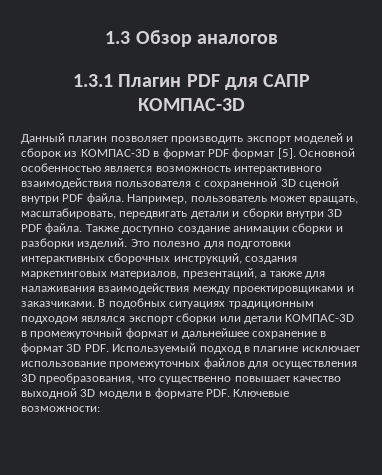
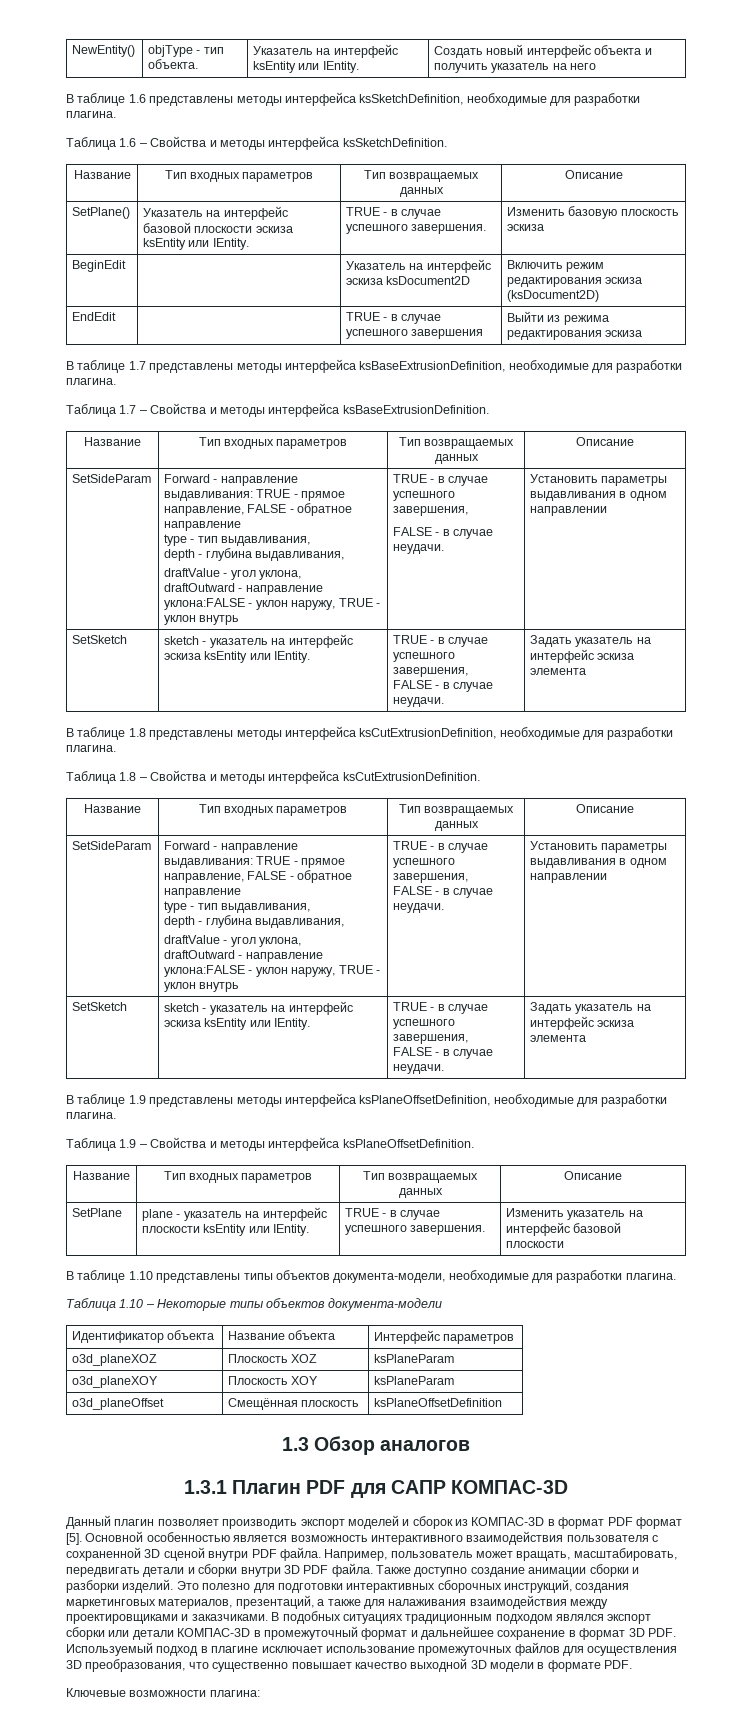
(105, 37) none -> [72,45,136,57] [148,45,224,57] [148,59,199,69] [253,44,398,58] [253,61,359,73] [434,44,652,58] [434,63,597,73] [66,92,641,106] [66,111,116,118] [66,136,447,150] [73,170,131,179] [164,170,314,182] [363,170,480,182] [399,187,444,197] [564,170,623,179] [72,207,131,219] [143,206,288,220] [143,222,293,233] [143,238,249,250] [346,207,442,219] [346,224,487,234] [507,206,679,219] [507,224,545,231] [72,260,127,272] [346,259,491,273] [346,276,471,285] [507,260,605,272] [507,277,643,287] [507,290,600,302] [72,312,117,321] [346,312,442,324] [346,329,484,339] [507,311,609,325] [507,330,643,340] [66,359,683,373] [66,378,116,385] [66,403,489,417] [84,437,141,446] [198,437,348,449] [398,437,515,449] [434,454,479,464] [576,437,634,446] [72,474,152,483] [164,474,298,486] [164,489,346,501] [164,503,353,516] [164,521,242,531] [164,534,311,546] [164,548,345,561] [164,568,302,580] [164,583,323,595] [164,598,380,610] [164,615,240,625] [393,474,489,486] [393,491,456,501] [393,506,469,516] [393,527,494,539] [393,544,445,554] [530,474,668,486] [530,491,667,501] [530,506,608,516] [72,635,128,644] [164,634,353,648] [164,651,311,663] [393,635,489,647] [393,652,456,662] [393,667,469,677] [393,680,494,692] [393,697,445,707] [530,635,651,647] [530,649,635,663] [530,668,587,675] [66,726,674,740] [66,745,116,752] [66,770,480,784] [84,804,141,813] [198,804,348,816] [398,804,515,816] [434,821,479,831] [576,804,634,813] [72,841,152,850] [164,841,298,853] [164,856,346,868] [164,870,353,883] [164,888,242,898] [164,901,311,913] [164,915,345,928] [164,935,302,947] [164,950,323,962] [164,965,380,977] [164,982,240,992] [393,841,489,853] [393,858,456,868] [393,873,469,883] [393,886,494,898] [393,903,445,913] [530,841,668,853] [530,858,667,868] [530,873,608,883] [72,1002,128,1011] [164,1001,353,1015] [164,1018,311,1030] [393,1002,489,1014] [393,1019,456,1029] [393,1034,469,1044] [393,1047,494,1059] [393,1064,445,1074] [530,1002,651,1014] [530,1016,635,1030] [530,1035,587,1042] [66,1093,668,1107] [66,1112,116,1119] [66,1137,474,1151] [73,1171,130,1180] [163,1171,313,1183] [362,1171,479,1183] [398,1188,443,1198] [564,1171,622,1180] [72,1208,123,1217] [142,1207,327,1221] [142,1224,310,1236] [345,1208,441,1220] [345,1225,486,1235] [506,1208,643,1220] [506,1222,622,1236] [506,1241,565,1248] [66,1270,676,1283] [66,1298,443,1311] [72,1330,215,1343] [228,1330,336,1340] [374,1330,515,1344] [72,1354,158,1366] [228,1354,318,1363] [374,1354,455,1363] [72,1376,159,1388] [228,1376,319,1385] [374,1376,455,1385] [72,1398,165,1410] [228,1398,360,1410] [374,1398,503,1407] NewEntity() | objType - тип объекта. | Указатель на интерфейс ksEntity или IEntity. | Создать новый интерфейс объекта и получить указатель на него // В таблице 1.6 представлены методы интерфейса ksSketchDefinition, необходимые для разработки плагина. // Таблица 1.6 – Свойства и методы интерфейса ksSketchDefinition. // Название | Тип входных параметров | Тип возвращаемых данных | Описание // SetPlane() | Указатель на интерфейс базовой плоскости эскиза ksEntity или IEntity. | TRUE - в случае успешного завершения. | Изменить базовую плоскость эскиза // BeginEdit | | Указатель на интерфейс эскиза ksDocument2D | Включить режим редактирования эскиза (ksDocument2D) // EndEdit | | TRUE - в случае успешного завершения | Выйти из режима редактирования эскиза // В таблице 1.7 представлены методы интерфейса ksBaseExtrusionDefinition, необходимые для разработки плагина. // Таблица 1.7 – Свойства и методы интерфейса ksBaseExtrusionDefinition. // Название | Тип входных параметров | Тип возвращаемых данных | Описание // SetSideParam | Forward - направление выдавливания: TRUE - прямое направление, FALSE - обратное направление // type - тип выдавливания, // depth - глубина выдавливания, // draftValue - угол уклона, // draftOutward - направление уклона:FALSE - уклон наружу, TRUE - уклон внутрь | TRUE - в случае успешного завершения, // FALSE - в случае неудачи. | Установить параметры выдавливания в одном направлении // SetSketch | sketch - указатель на интерфейс эскиза ksEntity или IEntity. | TRUE - в случае успешного завершения, // FALSE - в случае неудачи. | Задать указатель на интерфейс эскиза элемента // В таблице 1.8 представлены методы интерфейса ksCutExtrusionDefinition, необходимые для разработки плагина. // Таблица 1.8 – Свойства и методы интерфейса ksCutExtrusionDefinition. // Название | Тип входных параметров | Тип возвращаемых данных | Описание // SetSideParam | Forward - направление выдавливания: TRUE - прямое направление, FALSE - обратное направление // type - тип выдавливания, // depth - глубина выдавливания, // draftValue - угол уклона, // draftOutward - направление уклона:FALSE - уклон наружу, TRUE - уклон внутрь | TRUE - в случае успешного завершения, // FALSE - в случае неудачи. | Установить параметры выдавливания в одном направлении // SetSketch | sketch - указатель на интерфейс эскиза ksEntity или IEntity. | TRUE - в случае успешного завершения, // FALSE - в случае неудачи. | Задать указатель на интерфейс эскиза элемента // В таблице 1.9 представлены методы интерфейса ksPlaneOffsetDefinition, необходимые для разработки плагина. // Таблица 1.9 – Свойства и методы интерфейса ksPlaneOffsetDefinition. // Название | Тип входных параметров | Тип возвращаемых данных | Описание // SetPlane | plane - указатель на интерфейс плоскости ksEntity или IEntity. | TRUE - в случае успешного завершения. | Изменить указатель на интерфейс базовой плоскости // В таблице 1.10 представлены типы объектов документа-модели, необходимые для разработки плагина. // Таблица 1.10 – Некоторые типы объектов документа-модели // Идентификатор объекта | Название объекта | Интерфейс параметров // o3d_planeXOZ | Плоскость XOZ | ksPlaneParam // o3d_planeXOY | Плоскость XOY | ksPlaneParam // o3d_planeOffset | Смещённая плоскость | ksPlaneOffsetDefinition //
[233,389,290,397] [21,406,100,412] Ключевые возможности: -> [66,1688,260,1697] // Ключевые возможности плагина:

